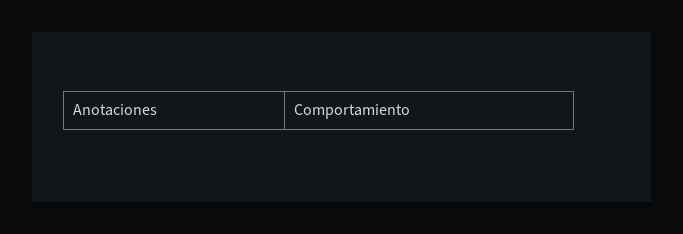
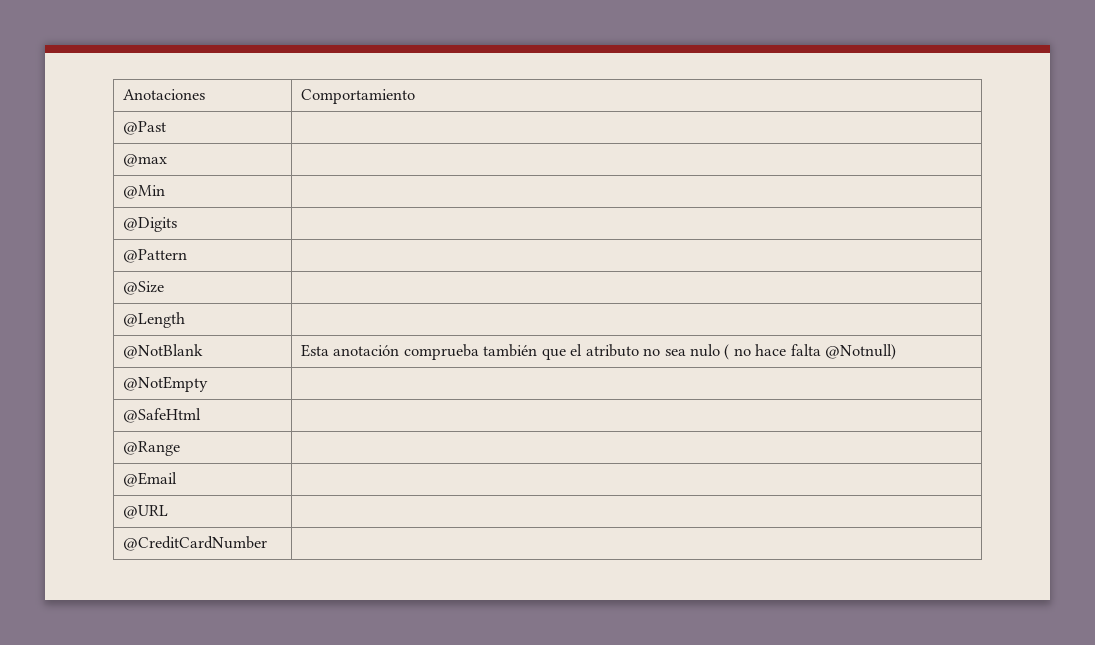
(411, 111) none -> [122,121,166,135] [122,154,167,167] [122,185,165,199] [122,217,177,232] [122,249,187,263] [122,281,164,295] [122,312,185,328] [122,344,203,359] [300,344,897,360] [122,376,208,392] [122,408,201,423] [122,441,180,456] [122,472,177,487] [122,505,168,519] [122,536,267,551] // @Past | // @max | // @Min | // @Digits | // @Pattern | // @Size | // @Length | // @NotBlank | Esta anotación comprueba también que el atributo no sea nulo ( no hace falta @Notnull) // @NotEmpty | // @SafeHtml | // @Range | // @Email | // @URL | // @CreditCardNumber |

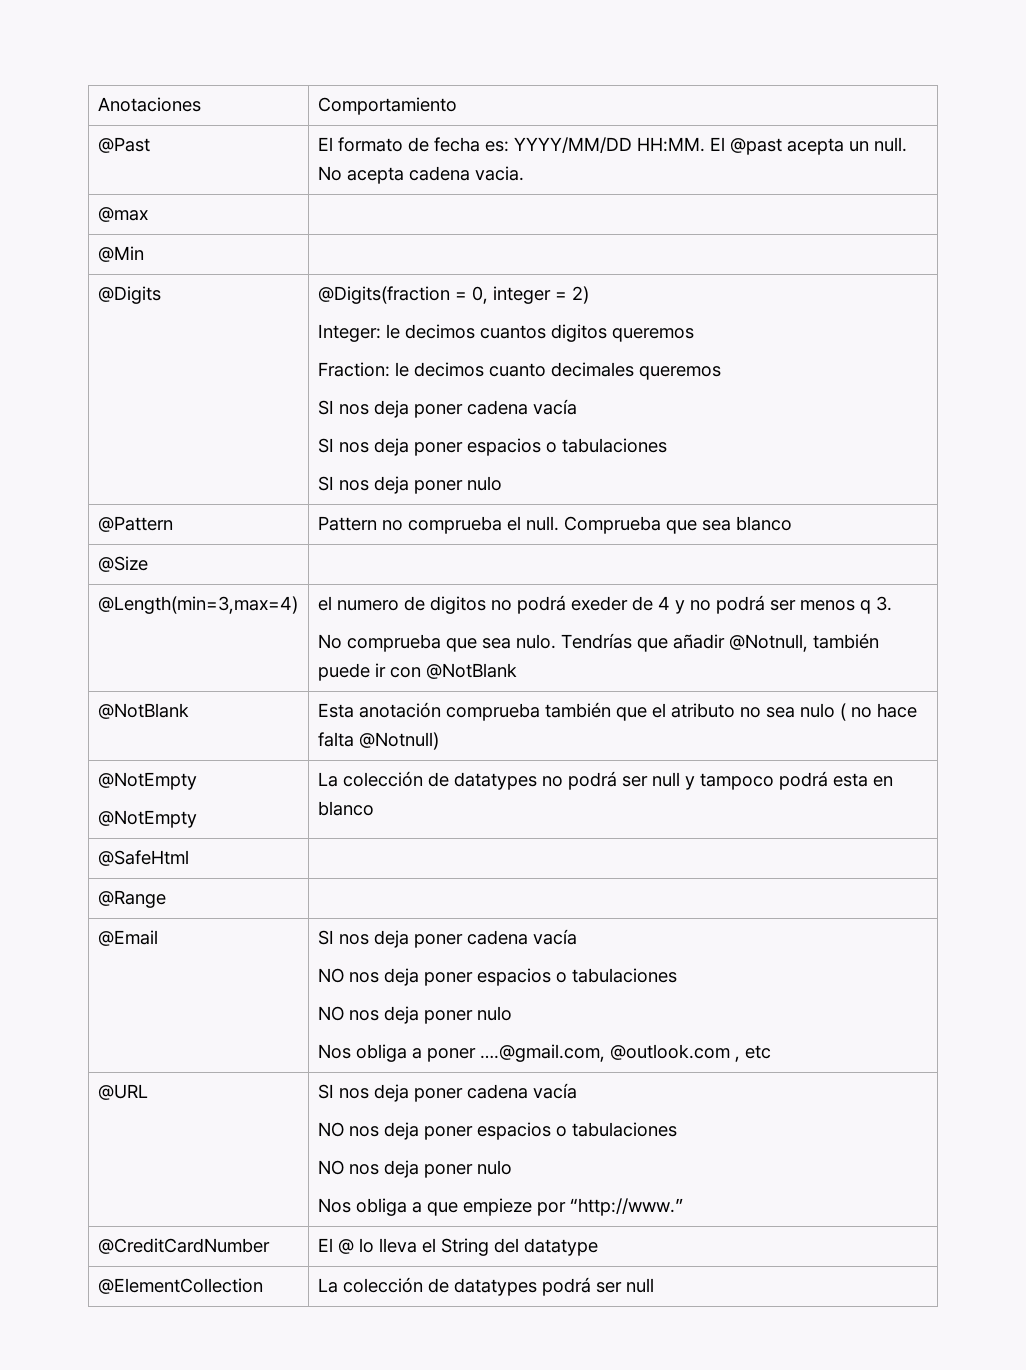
[122,154,167,167] [122,185,165,199] [122,217,177,232] [122,249,187,263] [122,281,164,295] [122,312,185,328] // @max | // @Min | // @Digits | // @Pattern | // @Size | // @Length | -> [317,137,907,155] [317,166,524,184] [97,207,148,222] [97,246,144,262] [97,286,161,304] [317,286,589,304] [317,324,694,342] [317,362,721,380] [317,399,577,418] [317,438,667,456] [317,476,502,494] [97,516,173,532] [317,516,792,534] [97,556,148,572] [97,596,298,614] [317,595,892,614] [317,633,879,652] [317,663,517,681] El formato de fecha es: YYYY/MM/DD HH:MM. El @past acepta un null. No acepta cadena vacia. // @max | // @Min | // @Digits | @Digits(fraction = 0, integer = 2) // Integer: le decimos cuantos digitos queremos // Fraction: le decimos cuanto decimales queremos // SI nos deja poner cadena vacía // SI nos deja poner espacios o tabulaciones // SI nos deja poner nulo // @Pattern | Pattern no comprueba el null. Comprueba que sea blanco // @Size | // @Length(min=3,max=4) | el numero de digitos no podrá exeder de 4 y no podrá ser menos q 3. // No comprueba que sea nulo. Tendrías que añadir @Notnull, también puede ir con @NotBlank
[122,408,201,423] [122,441,180,456] [122,472,177,487] [122,505,168,519] [122,536,267,551] | // @SafeHtml | // @Range | // @Email | // @URL | // @CreditCardNumber | -> [97,810,197,828] [317,771,893,790] [317,801,374,816] [97,850,189,866] [97,890,166,908] [97,930,158,946] [317,929,577,948] [317,968,677,986] [317,1006,512,1024] [317,1044,771,1062] [97,1084,148,1100] [317,1083,577,1102] [317,1122,677,1140] [317,1160,512,1178] [317,1198,683,1216] [97,1238,270,1254] [317,1238,598,1256] [97,1278,263,1294] [317,1277,654,1296] // @NotEmpty | La colección de datatypes no podrá ser null y tampoco podrá esta en blanco // @SafeHtml | // @Range | // @Email | SI nos deja poner cadena vacía // NO nos deja poner espacios o tabulaciones // NO nos deja poner nulo // Nos obliga a poner ….@gmail.com, @outlook.com , etc // @URL | SI nos deja poner cadena vacía // NO nos deja poner espacios o tabulaciones // NO nos deja poner nulo // Nos obliga a que empieze por “http://www.” // @CreditCardNumber | El @ lo lleva el String del datatype // @ElementCollection | La colección de datatypes podrá ser null

